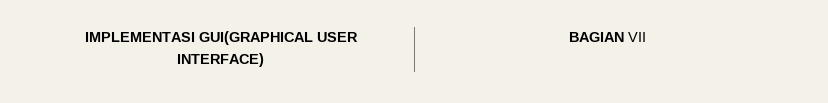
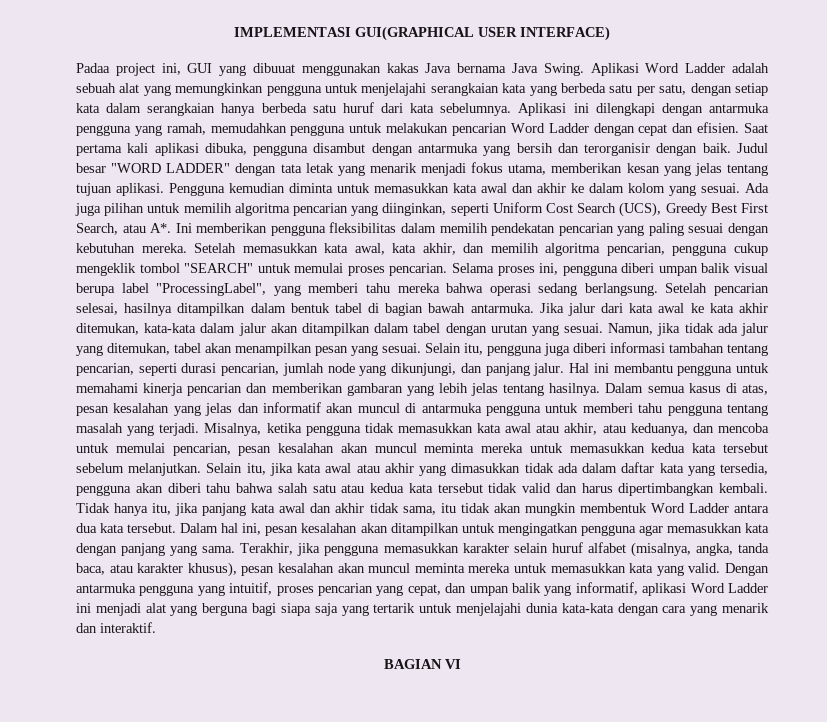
(264, 60) none -> [76,63,769,76] [76,83,768,96] [76,102,769,116] [76,122,768,136] [76,143,769,156] [76,162,768,176] [76,183,769,196] [75,202,769,217] [76,222,769,236] [76,243,769,256] [76,263,768,276] [76,283,769,296] [76,303,768,316] [76,323,768,336] [76,342,768,356] [76,363,770,376] [76,383,768,396] [76,402,768,416] [76,423,769,436] [76,443,768,456] [76,462,769,476] [76,483,768,496] [76,503,769,516] [76,523,770,536] [76,542,769,557] [76,562,770,577] [76,582,768,596] [76,603,770,616] [76,622,156,633] // Padaa project ini, GUI yang dibuuat menggunakan kakas Java bernama Java Swing. Aplikasi Word Ladder adalah sebuah alat yang memungkinkan pengguna untuk menjelajahi serangkaian kata yang berbeda satu per satu, dengan setiap kata dalam serangkaian hanya berbeda satu huruf dari kata sebelumnya. Aplikasi ini dilengkapi dengan antarmuka pengguna yang ramah, memudahkan pengguna untuk melakukan pencarian Word Ladder dengan cepat dan efisien. Saat pertama kali aplikasi dibuka, pengguna disambut dengan antarmuka yang bersih dan terorganisir dengan baik. Judul besar "WORD LADDER" dengan tata letak yang menarik menjadi fokus utama, memberikan kesan yang jelas tentang tujuan aplikasi. Pengguna kemudian diminta untuk memasukkan kata awal dan akhir ke dalam kolom yang sesuai. Ada juga pilihan untuk memilih algoritma pencarian yang diinginkan, seperti Uniform Cost Search (UCS), Greedy Best First Search, atau A*. Ini memberikan pengguna fleksibilitas dalam memilih pendekatan pencarian yang paling sesuai dengan kebutuhan mereka. Setelah memasukkan kata awal, kata akhir, dan memilih algoritma pencarian, pengguna cukup mengeklik tombol "SEARCH" untuk memulai proses pencarian. Selama proses ini, pengguna diberi umpan balik visual berupa label "ProcessingLabel", yang memberi tahu mereka bahwa operasi sedang berlangsung. Setelah pencarian selesai, hasilnya ditampilkan dalam bentuk tabel di bagian bawah antarmuka. Jika jalur dari kata awal ke kata akhir ditemukan, kata-kata dalam jalur akan ditampilkan dalam tabel dengan urutan yang sesuai. Namun, jika tidak ada jalur yang ditemukan, tabel akan menampilkan pesan yang sesuai. Selain itu, pengguna juga diberi informasi tambahan tentang pencarian, seperti durasi pencarian, jumlah node yang dikunjungi, dan panjang jalur. Hal ini membantu pengguna untuk memahami kinerja pencarian dan memberikan gambaran yang lebih jelas tentang hasilnya. Dalam semua kasus di atas, pesan kesalahan yang jelas dan informatif akan muncul di antarmuka pengguna untuk memberi tahu pengguna tentang masalah yang terjadi. Misalnya, ketika pengguna tidak memasukkan kata awal atau akhir, atau keduanya, dan mencoba untuk memulai pencarian, pesan kesalahan akan muncul meminta mereka untuk memasukkan kedua kata tersebut sebelum melanjutkan. Selain itu, jika kata awal atau akhir yang dimasukkan tidak ada dalam daftar kata yang tersedia, pengguna akan diberi tahu bahwa salah satu atau kedua kata tersebut tidak valid dan harus dipertimbangkan kembali. Tidak hanya itu, jika panjang kata awal dan akhir tidak sama, itu tidak akan mungkin membentuk Word Ladder antara dua kata tersebut. Dalam hal ini, pesan kesalahan akan ditampilkan untuk mengingatkan pengguna agar memasukkan kata dengan panjang yang sama. Terakhir, jika pengguna memasukkan karakter selain huruf alfabet (misalnya, angka, tanda baca, atau karakter khusus), pesan kesalahan akan muncul meminta mereka untuk memasukkan kata yang valid. Dengan antarmuka pengguna yang intuitif, proses pencarian yang cepat, dan umpan balik yang informatif, aplikasi Word Ladder ini menjadi alat yang berguna bagi siapa saja yang tertarik untuk menjelajahi dunia kata-kata dengan cara yang menarik dan interaktif.
[628,32,646,42] VII -> [444,659,461,669] VI

